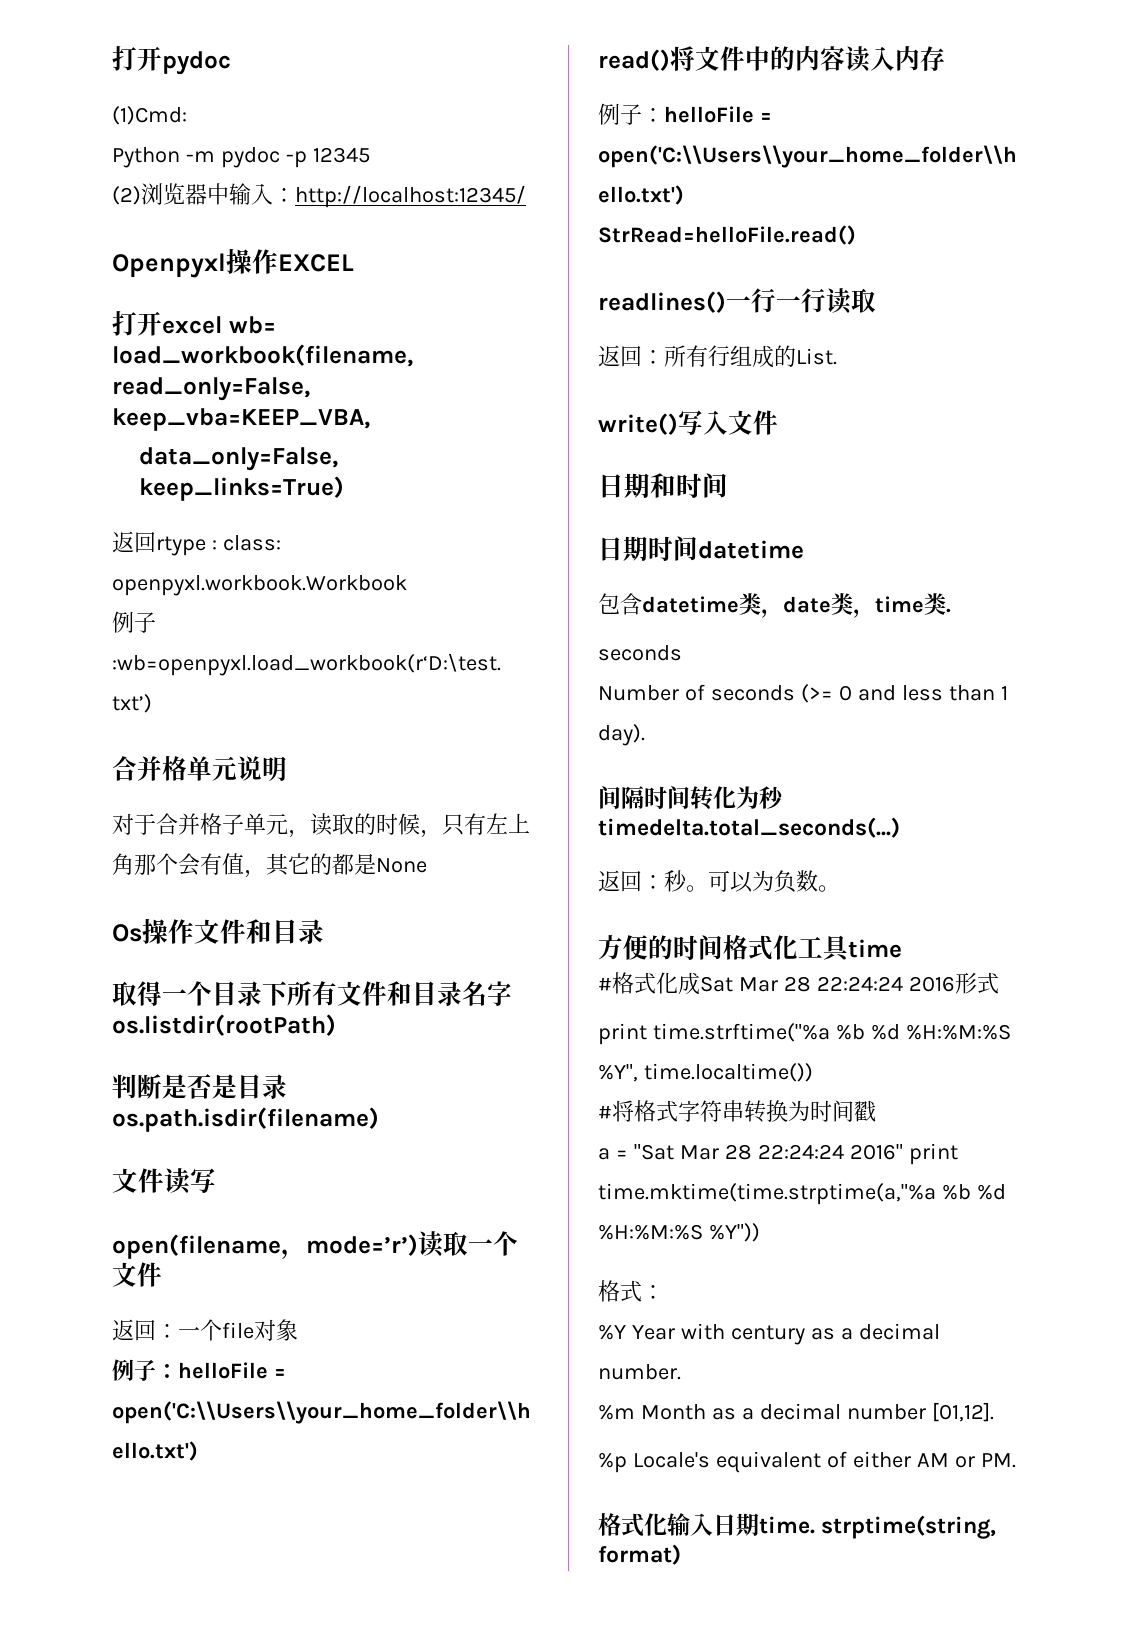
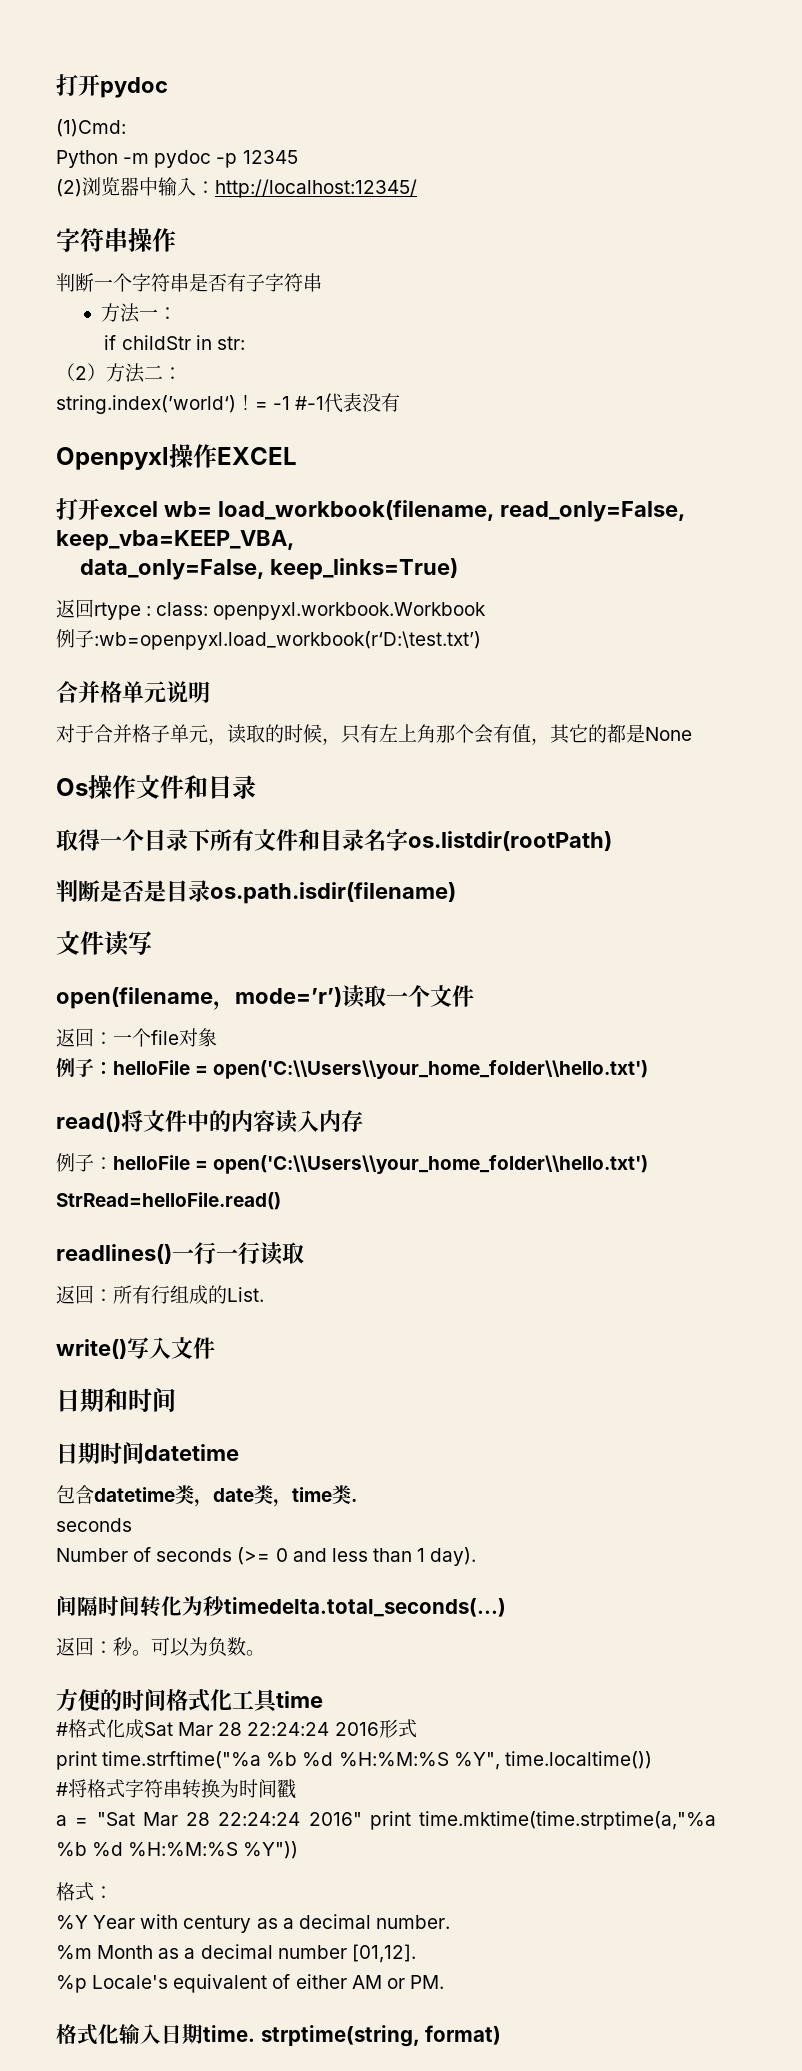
(526, 196) none -> [56,228,176,252] [56,273,322,292] [101,303,178,323] [104,335,245,350] [56,363,182,383] [56,393,401,414] // 字符串操作 // 判断一个字符串是否有子字符串 // 方法一： // if childStr in str: // （2）方法二： // string.index(’world‘)！= -1 #-1代表没有

